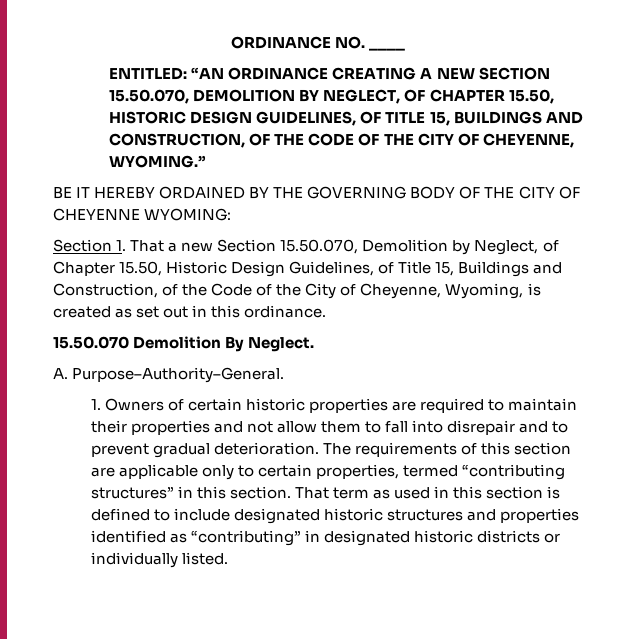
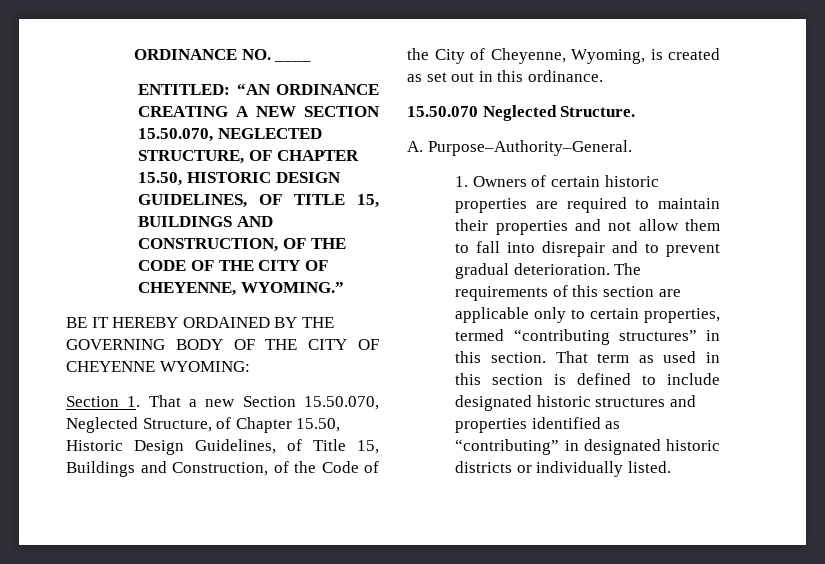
[193,89,401,104] DEMOLITION BY NEGLECT, -> [218,128,323,139] [138,150,245,164] NEGLECTED STRUCTURE,
[362,239,539,255] Demolition by Neglect, -> [66,417,212,433] Neglected Structure,
[133,336,315,352] Demolition By Neglect. -> [482,105,636,121] Neglected Structure.

